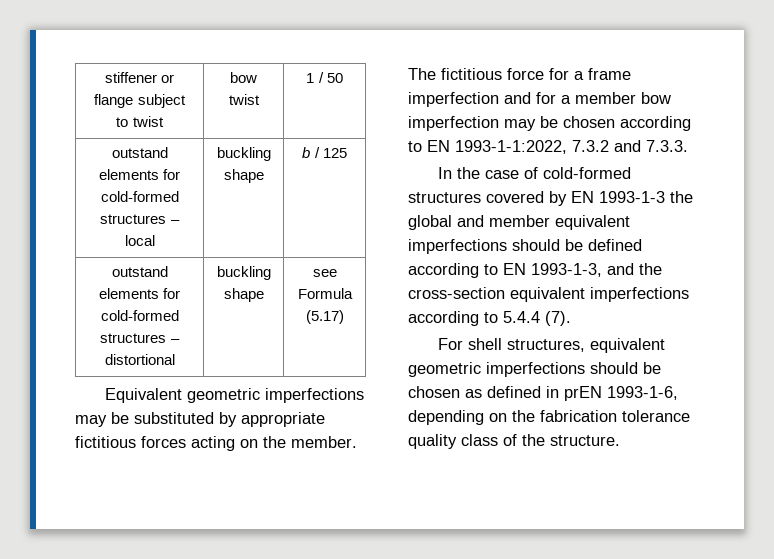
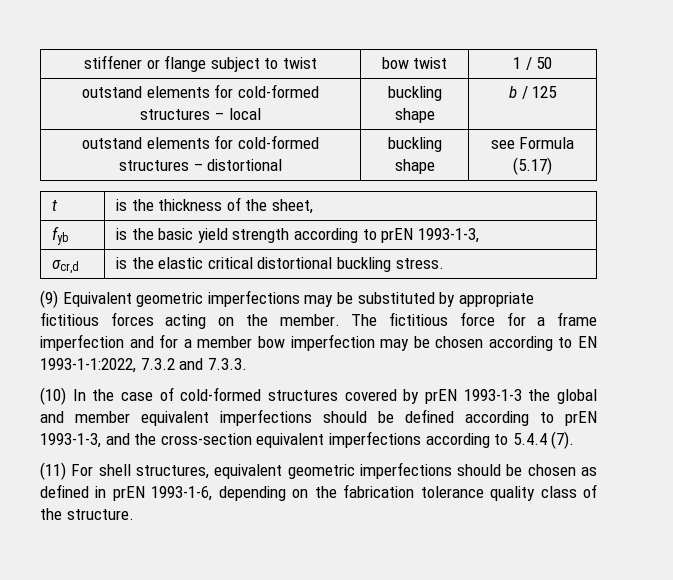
(344, 317) // -> [52,200,58,211] [116,197,314,214] [52,226,69,245] [116,228,479,243] [52,260,80,274] [116,257,444,272] [40,290,58,308] // t | is the thickness of the sheet, // fyb | is the basic yield strength according to prEN 1993-1-3, // σcr,d | is the elastic critical distortional buckling stress. // (9)
(688, 146) none -> [40,387,66,405] (10)
[571,191,594,203] EN -> [425,389,457,404] prEN
[503,263,526,275] EN -> [565,411,597,426] prEN
(571, 318) none -> [40,462,66,480] (11)

